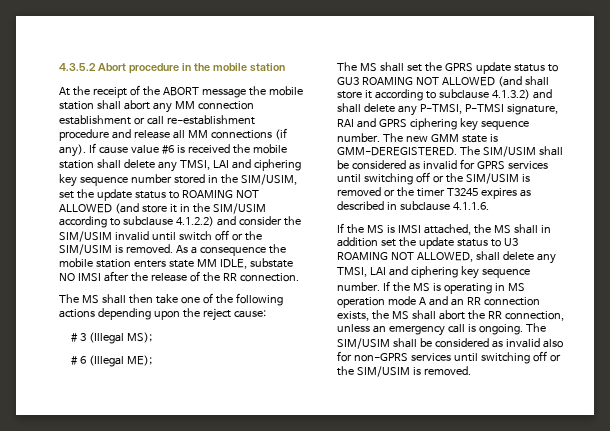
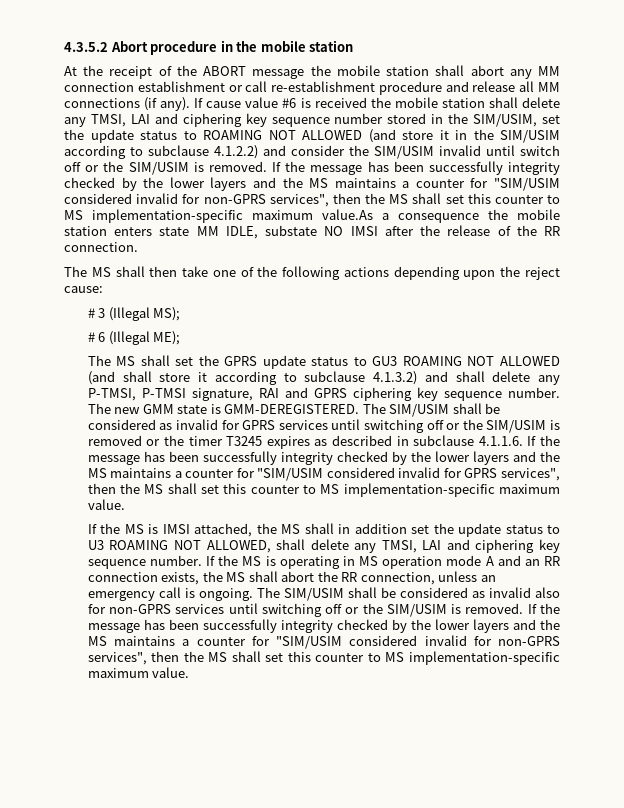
[175,245,188,253] As -> [272,161,560,175] [64,177,560,191] [64,193,561,207] [64,209,373,223] If the message has been successfully integrity checked by the lower layers and the MS maintains a counter for "SIM/USIM considered invalid for non-GPRS services", then the MS shall set this counter to MS implementation-specific maximum value.As
(490, 206) none -> [527,435,560,446] [87,451,561,465] [87,467,560,481] [87,483,560,497] [87,499,125,510] If the message has been successfully integrity checked by the lower layers and the MS maintains a counter for "SIM/USIM considered invalid for GPRS services", then the MS shall set this counter to MS implementation-specific maximum value.
(472, 371) none -> [527,603,560,614] [87,619,561,633] [87,635,560,649] [87,651,560,665] [87,667,190,678] If the message has been successfully integrity checked by the lower layers and the MS maintains a counter for "SIM/USIM considered invalid for non-GPRS services", then the MS shall set this counter to MS implementation-specific maximum value.

